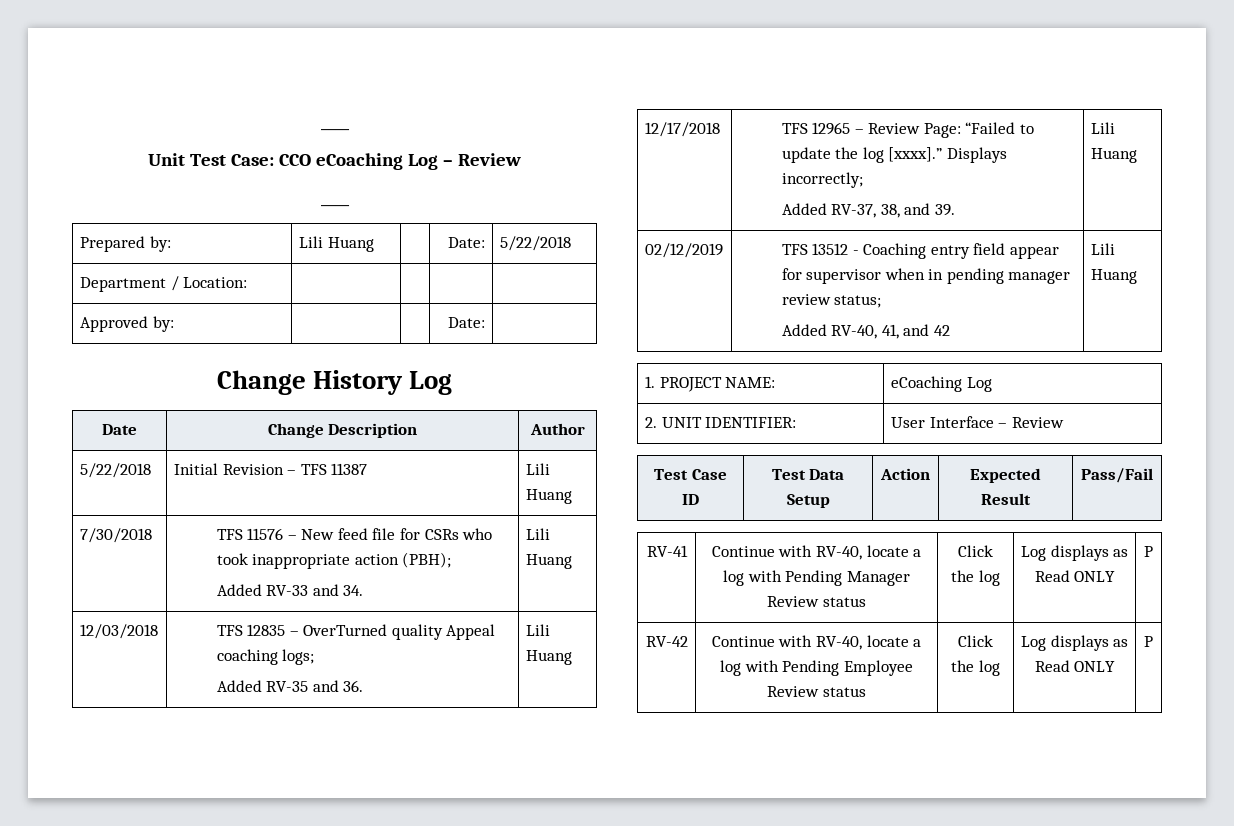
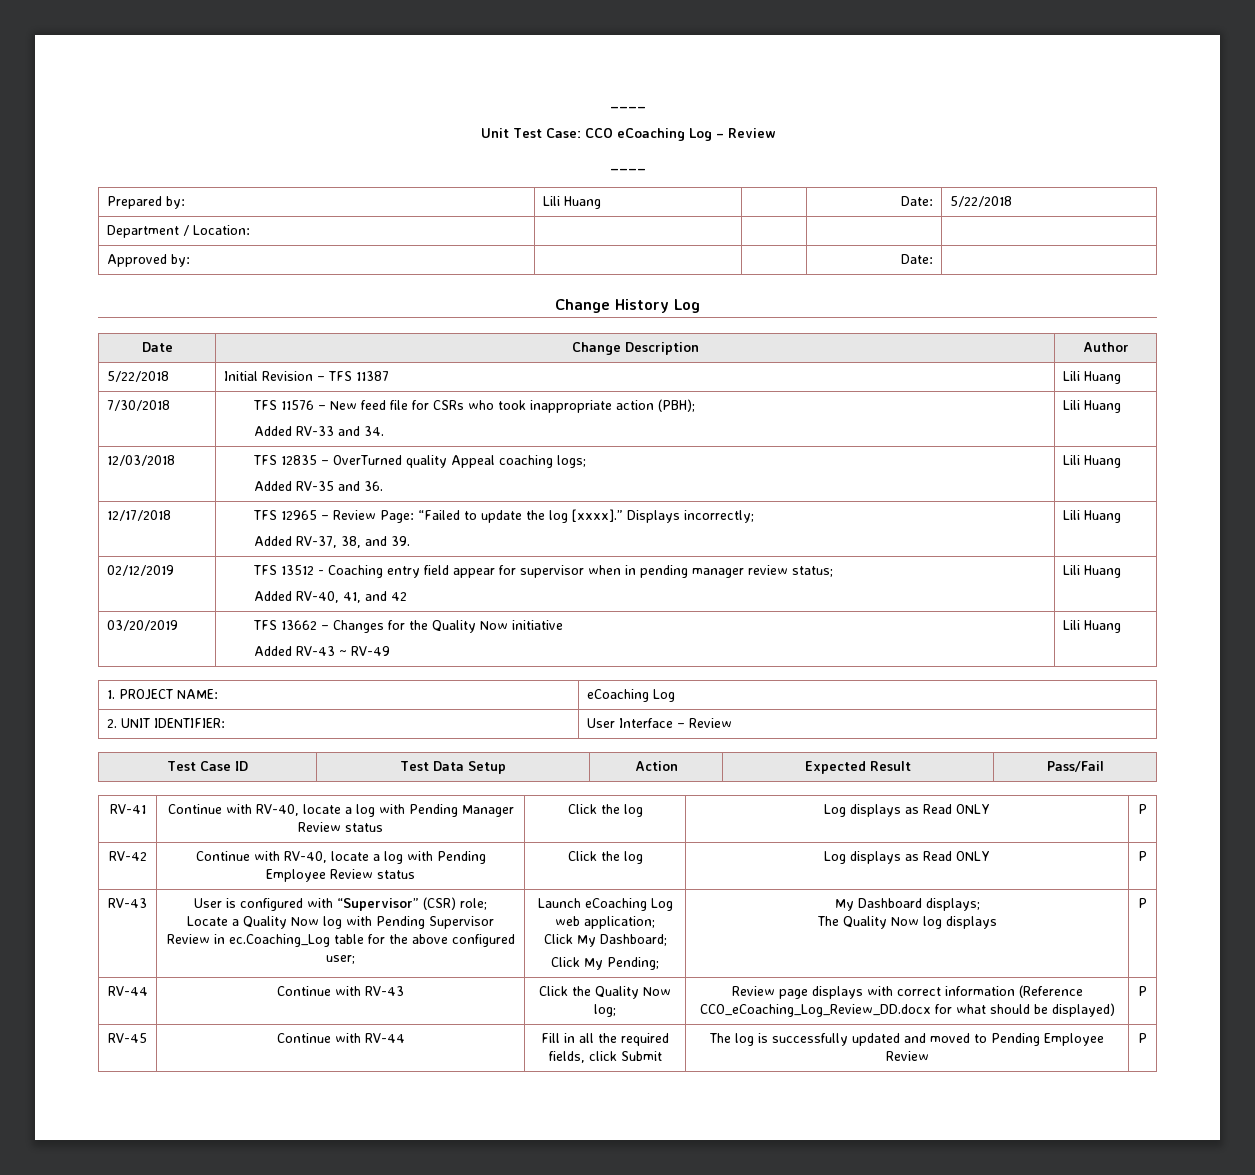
(1137, 276) none -> [106,620,178,631] [252,620,563,633] [253,646,390,656] [1062,620,1121,633] // 03/20/2019 | TFS 13662 – Changes for the Quality Now initiative // Added RV-43 ~ RV-49 | Lili Huang
(1153, 641) none -> [108,898,147,908] [194,897,487,911] [187,916,494,929] [166,934,515,947] [326,955,355,964] [537,898,673,911] [555,916,655,929] [543,934,667,947] [551,957,659,970] [834,898,980,911] [816,916,997,929] [1138,898,1147,908] [107,986,148,996] [277,986,404,996] [539,986,671,999] [594,1004,616,1017] [731,985,1083,999] [699,1003,1115,1017] [1138,986,1147,996] [108,1033,147,1043] [276,1033,405,1043] [541,1033,669,1046] [548,1051,662,1063] [709,1033,1104,1046] [885,1051,929,1061] [1138,1033,1147,1043] // RV-43 | User is configured with “Supervisor” (CSR) role; // Locate a Quality Now log with Pending Supervisor Review in ec.Coaching_Log table for the above configured user; | Launch eCoaching Log web application; // Click My Dashboard; // Click My Pending; | My Dashboard displays; // The Quality Now log displays | P // RV-44 | Continue with RV-43 | Click the Quality Now log; | Review page displays with correct information (Reference CCO_eCoaching_Log_Review_DD.docx for what should be displayed) | P // RV-45 | Continue with RV-44 | Fill in all the required fields, click Submit | The log is successfully updated and moved to Pending Employee Review | P

